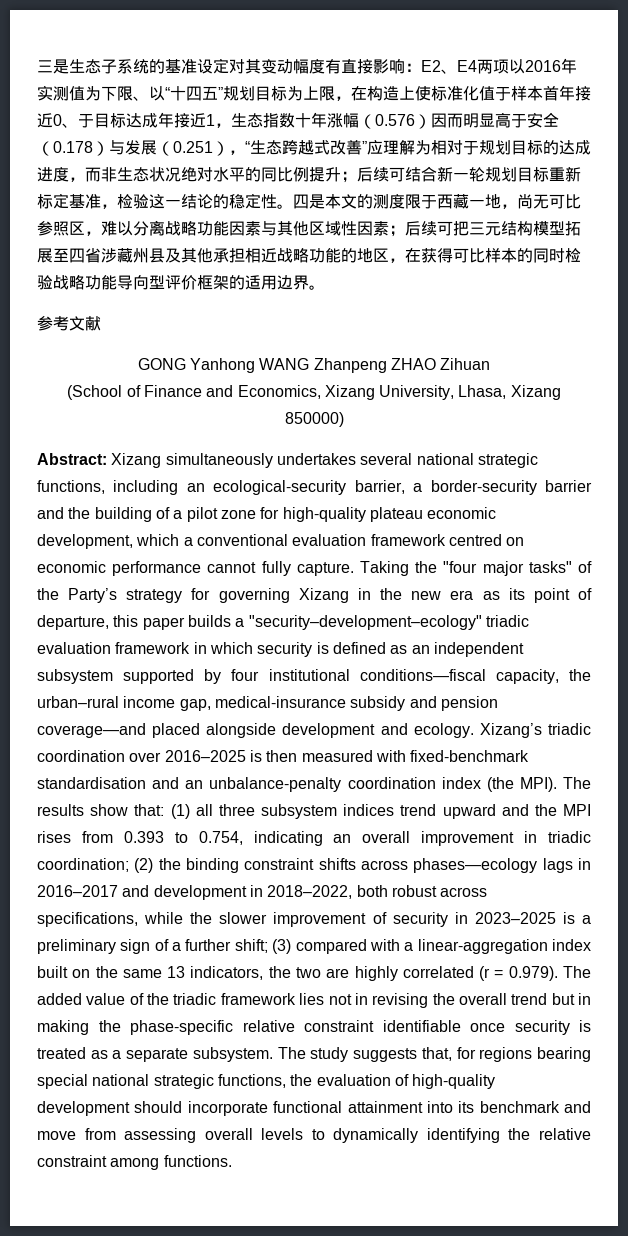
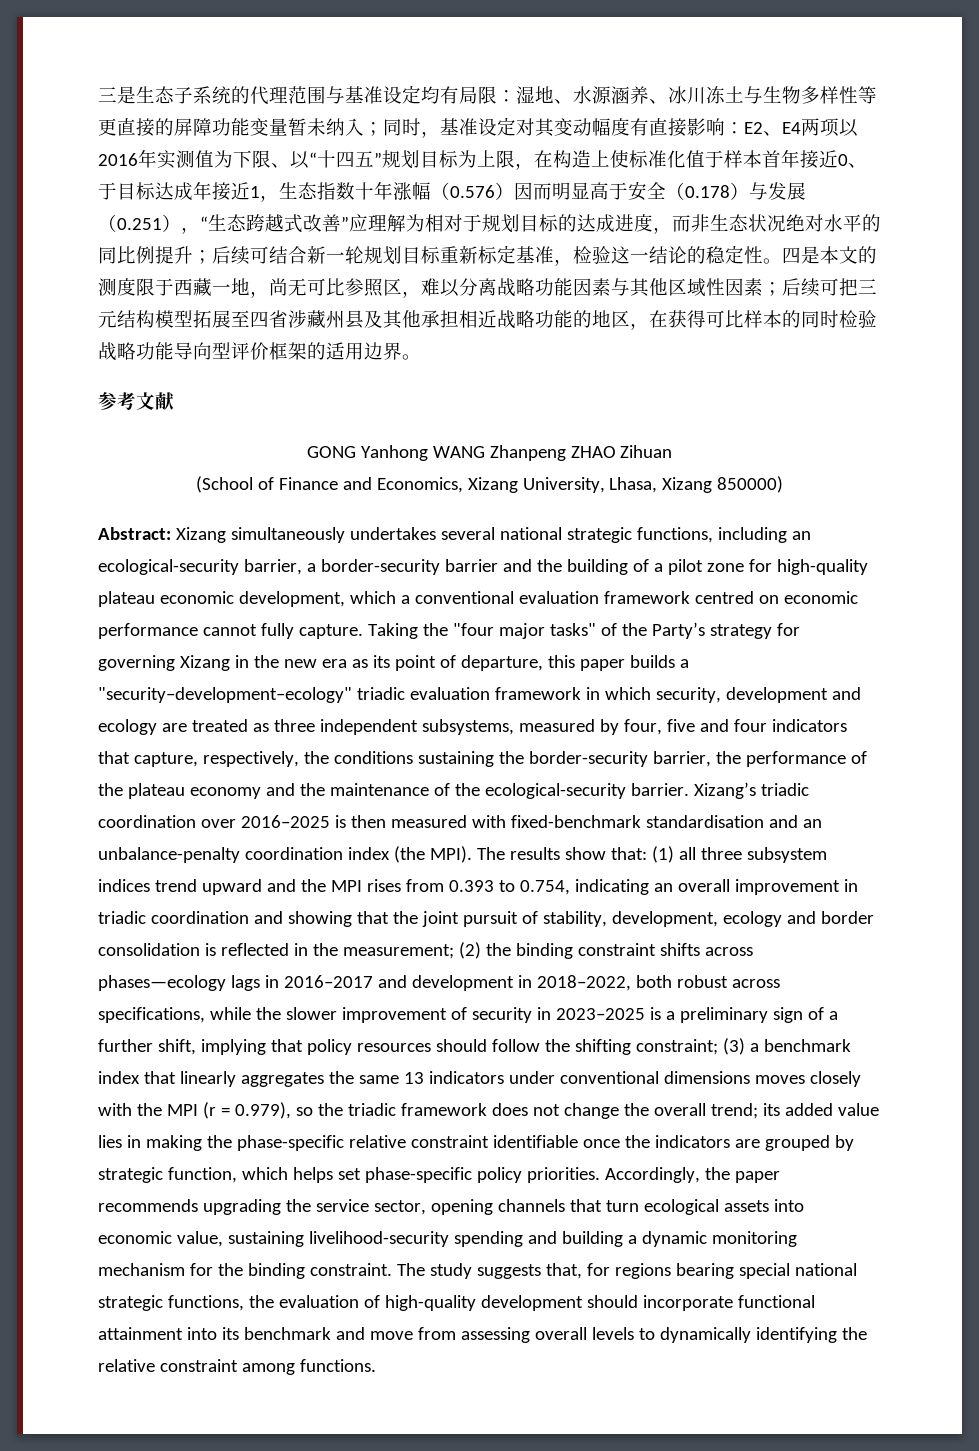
(165, 66) none -> [250,85,877,105] [98,118,440,138] 代理范围与基准设定均有局限：湿地、水源涵养、冰川冻土与生物多样性等更直接的屏障功能变量暂未纳入；同时，
[257,642,524,657] [37,669,591,684] [37,696,498,711] [37,723,474,738] security is defined as an independent subsystem supported by four institutional conditions—fiscal capacity, the urban–rural income gap, medical-insurance subsidy and pension coverage—and placed alongside development and ecology. -> [655,687,861,703] [98,719,847,735] [98,751,867,767] [98,783,689,799] security, development and ecology are treated as three independent subsystems, measured by four, five and four indicators that capture, respectively, the conditions sustaining the border-security barrier, the performance of the plateau economy and the maintenance of the ecological-security barrier.
[37,858,129,872] coordination; -> [150,911,874,927] [98,943,454,959] coordination and showing that the joint pursuit of stability, development, ecology and border consolidation is reflected in the measurement;
[234,939,591,954] [37,966,591,981] [37,993,575,1008] shift; (3) compared with a linear-aggregation index built on the same 13 indicators, the two are highly correlated (r = 0.979). The added value of the triadic framework lies not in revising the overall trend but -> [157,1038,851,1055] [98,1071,861,1087] [98,1102,879,1119] [98,1135,122,1148] shift, implying that policy resources should follow the shifting constraint; (3) a benchmark index that linearly aggregates the same 13 indicators under conventional dimensions moves closely with the MPI (r = 0.979), so the triadic framework does not change the overall trend; its added value lies
[514,1020,591,1035] [37,1047,273,1062] security is treated as a separate subsystem. -> [624,1135,854,1151] [98,1167,780,1183] [98,1199,804,1215] [98,1231,797,1247] [98,1263,392,1279] the indicators are grouped by strategic function, which helps set phase-specific policy priorities. Accordingly, the paper recommends upgrading the service sector, opening channels that turn ecological assets into economic value, sustaining livelihood-security spending and building a dynamic monitoring mechanism for the binding constraint.

